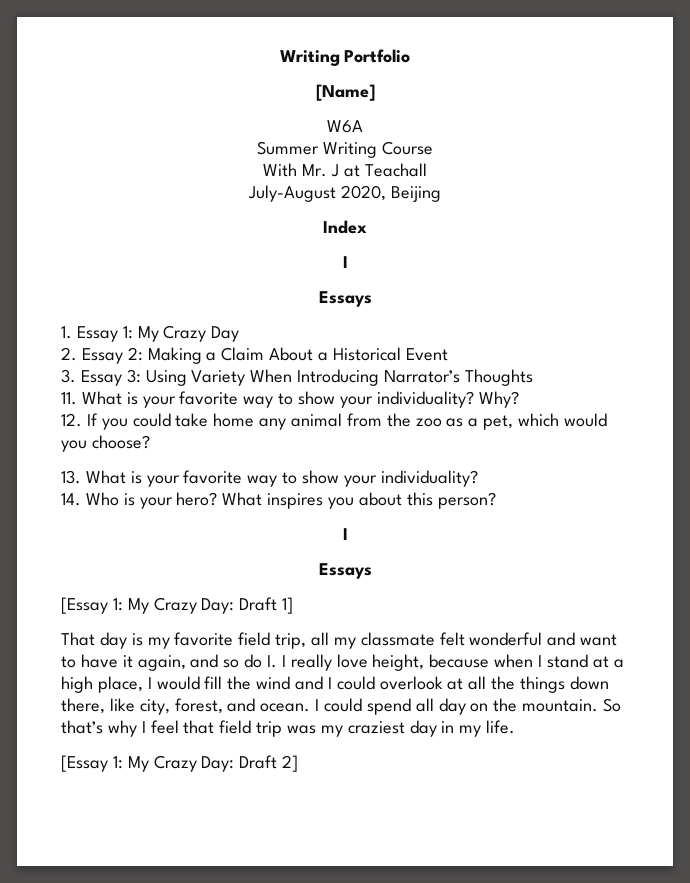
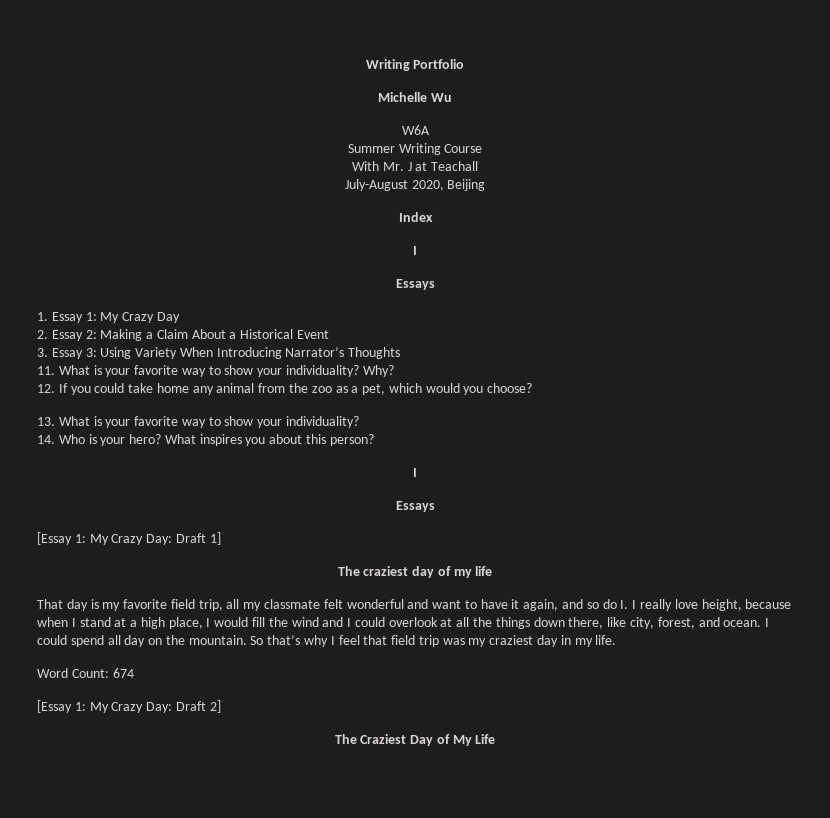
[315,84,375,101] [Name] -> [378,92,452,102] Michelle Wu
(294, 605) none -> [337,566,493,578] // The craziest day of my life
(516, 727) none -> [37,668,134,678] // Word Count: 674
(299, 763) none -> [334,734,496,746] // The Craziest Day of My Life

